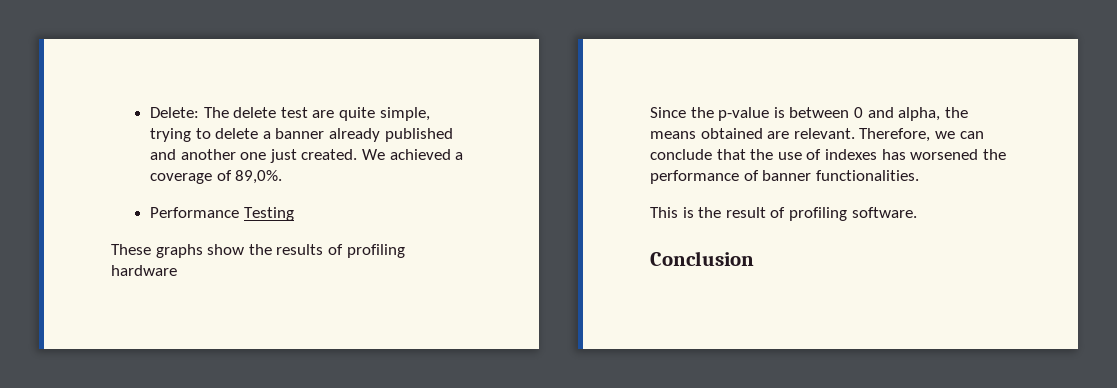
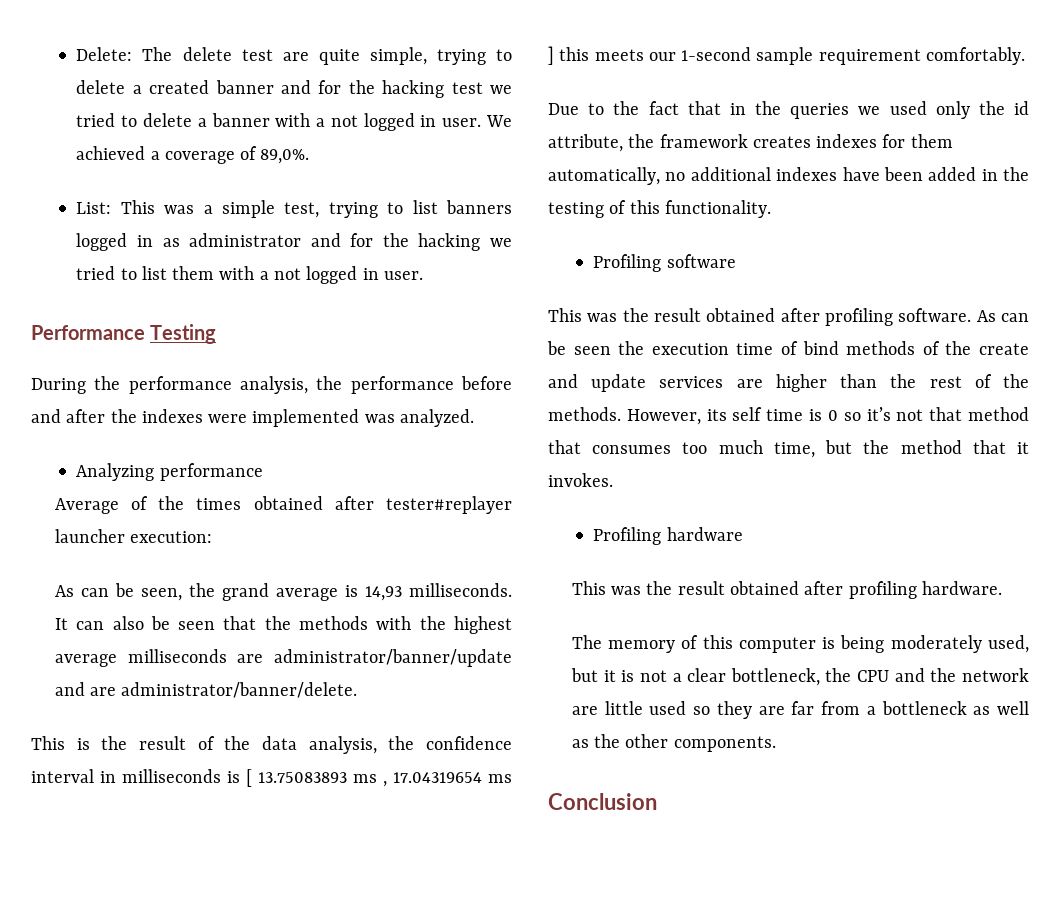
[275,128,453,142] [150,149,358,163] banner already published and another one just created. -> [149,80,512,98] [76,113,482,131] created banner and for the hacking test we tried to delete a banner with a not logged in user.
[150,207,294,221] [111,244,405,258] [111,265,177,276] [650,107,968,121] [650,128,984,142] [650,149,1006,160] [650,170,919,184] Performance Testing // These graphs show the results of profiling hardware // Since the p-value is between 0 and alpha, the means obtained are relevant. Therefore, we can conclude that the use of indexes has worsened the performance of banner functionalities. -> [76,200,512,218] [76,233,512,251] [76,266,423,284] [31,324,217,344] [31,376,512,394] [31,409,474,427] [76,463,263,481] [54,496,513,514] [54,529,213,543] [54,583,512,601] [54,616,513,634] [54,649,512,667] [54,682,358,698] List: This was a simple test, trying to list banners logged in as administrator and for the hacking we tried to list them with a not logged in user. // Performance Testing // During the performance analysis, the performance before and after the indexes were implemented was analyzed. // Analyzing performance // Average of the times obtained after tester#replayer launcher execution: // As can be seen, the grand average is 14,93 milliseconds. It can also be seen that the methods with the highest average milliseconds are administrator/banner/update and are administrator/banner/delete.
[788,207,917,221] profiling software. -> [224,736,512,754] [31,769,512,787] [548,46,1025,65] [548,101,1029,119] [548,134,953,152] [548,167,1029,185] [548,200,771,218] [593,254,736,272] [548,308,1029,326] [547,341,1029,355] [548,374,1029,392] [548,407,1029,425] [548,440,1029,458] [548,473,613,487] [593,527,743,545] [571,581,1002,599] [571,635,1029,653] [570,668,1029,686] [571,701,1029,719] [571,734,776,752] the data analysis, the confidence interval in milliseconds is [ 13.75083893 ms , 17.04319654 ms ] this meets our 1-second sample requirement comfortably. // Due to the fact that in the queries we used only the id attribute, the framework creates indexes for them automatically, no additional indexes have been added in the testing of this functionality. // Profiling software // This was the result obtained after profiling software. As can be seen the execution time of bind methods of the create and update services are higher than the rest of the methods. However, its self time is 0 so it’s not that method that consumes too much time, but the method that it invokes. // Profiling hardware // This was the result obtained after profiling hardware. // The memory of this computer is being moderately used, but it is not a clear bottleneck, the CPU and the network are little used so they are far from a bottleneck as well as the other components.

